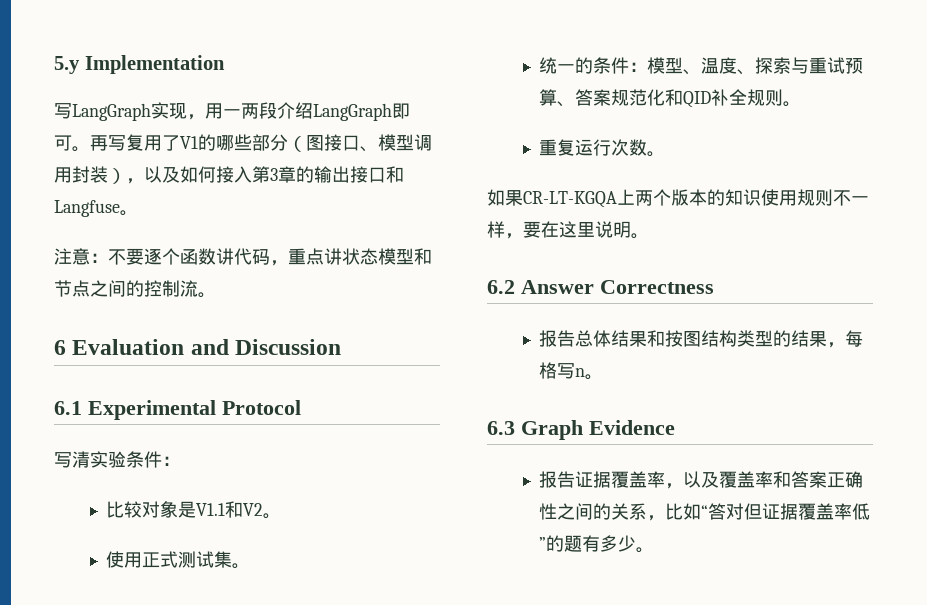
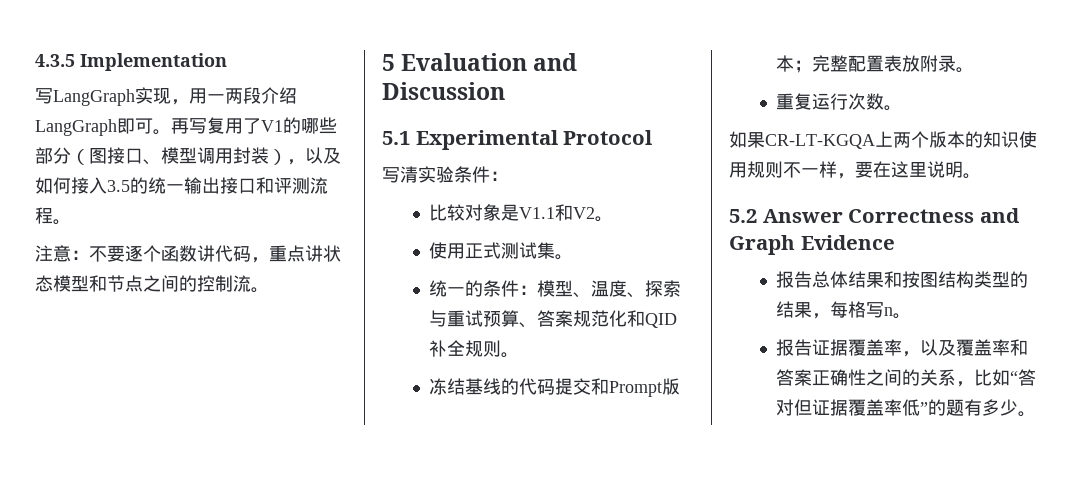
[54,56,80,74] 5.y -> [35,54,75,67] 4.3.5
[252,166,314,183] 第3章的 -> [107,177,184,194] 3.5的统一
[54,200,120,217] Langfuse -> [274,177,328,194] [35,207,53,224] 评测流程
[54,340,66,355] 6 -> [382,54,395,71] 5
[54,401,82,415] 6.1 -> [382,131,410,145] 5.1
(801, 104) none -> [428,378,680,397] [775,55,974,73] // 冻结基线的代码提交和Prompt版本；完整配置表放附录。
[487,280,515,294] 6.2 -> [729,209,757,223] 5.2
(714, 287) none -> [979,208,1020,223] [729,235,895,255] and Graph Evidence
[487,420,675,440] // 6.3 Graph Evidence -> (911, 316) none

